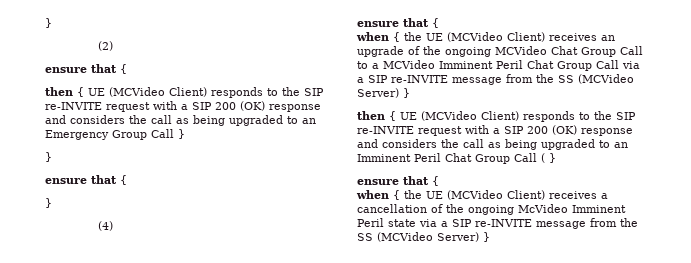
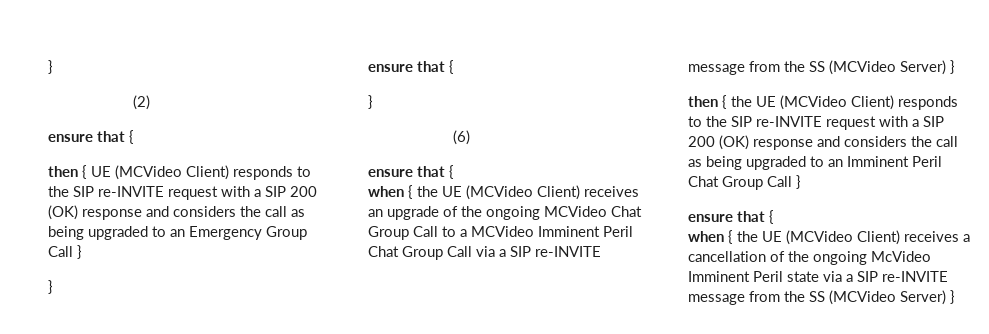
[97,221,113,231] (4) -> [452,130,470,145] (6)
(396, 116) none -> [731,96,752,107] the
[541,153,545,163] ( -> (792, 181) none

